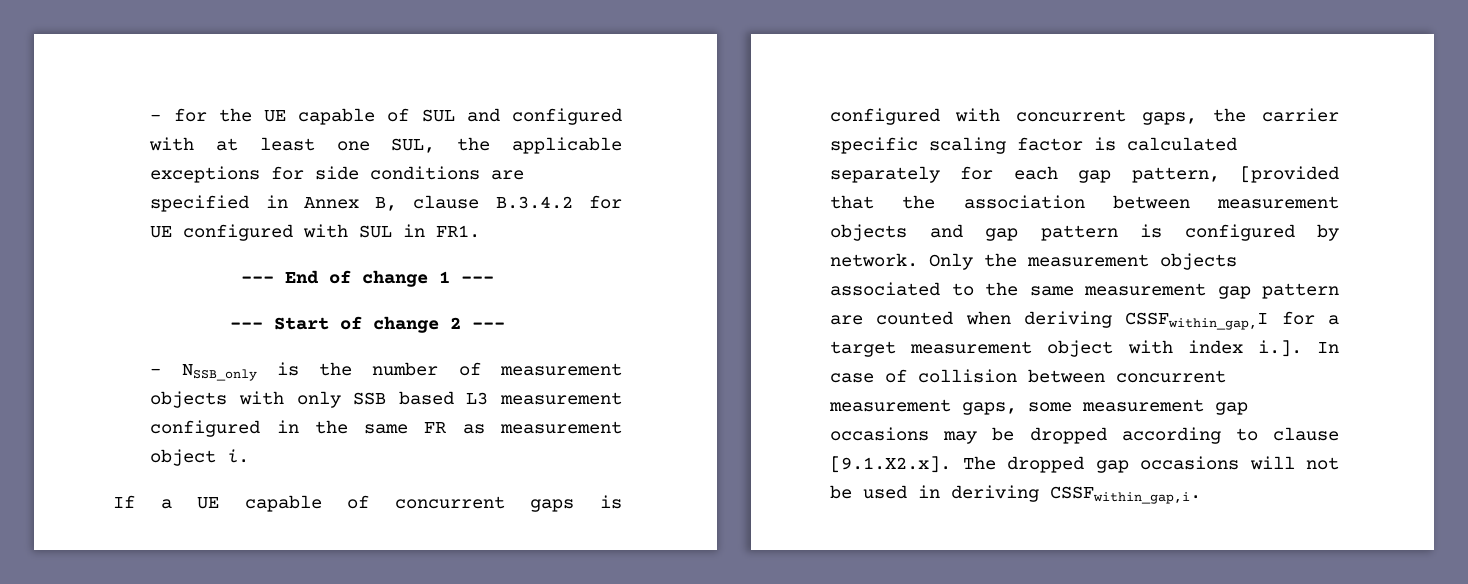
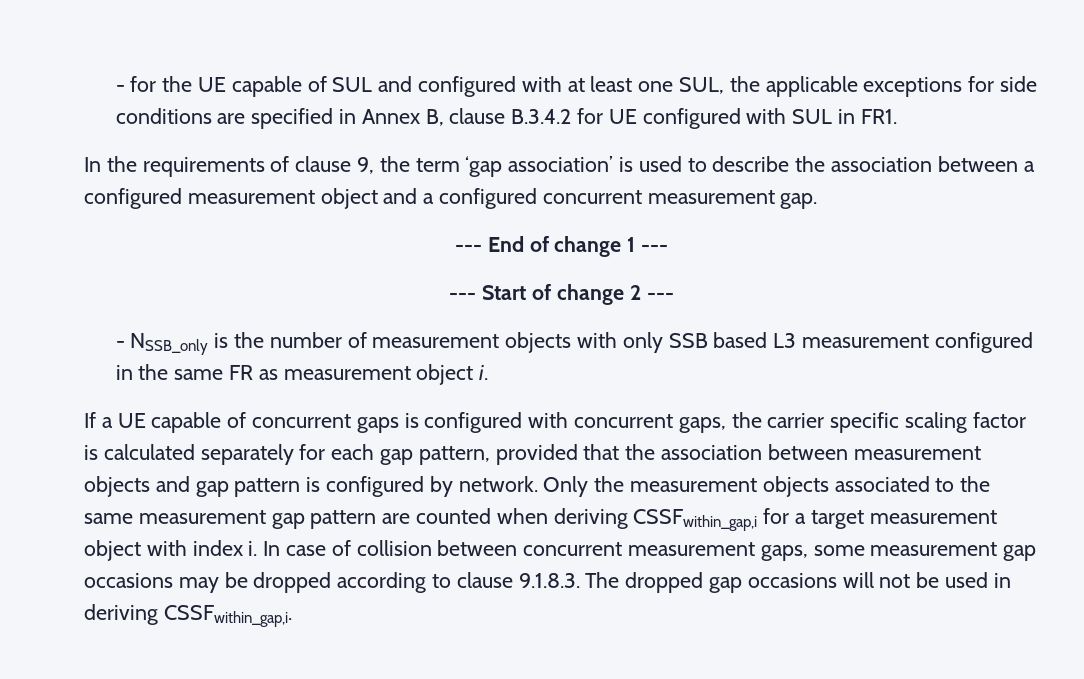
(481, 231) none -> [84,156,1035,177] [84,188,818,209] // In the requirements of clause 9, the term ‘gap association’ is used to describe the association between a configured measurement object and a configured concurrent measurement gap.
[1240,166,1339,183] [provided -> [495,444,578,465] provided
[1125,312,1269,330] CSSFwithin_gap,I -> [633,509,758,531] CSSFwithin_gap,i
[1257,340,1302,357] i.]. -> [248,541,258,556] i.
[830,456,951,473] [9.1.X2.x]. -> [518,573,580,588] 9.1.8.3.

